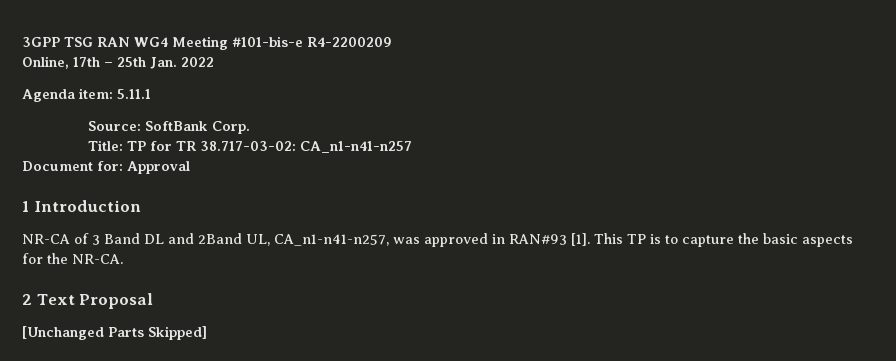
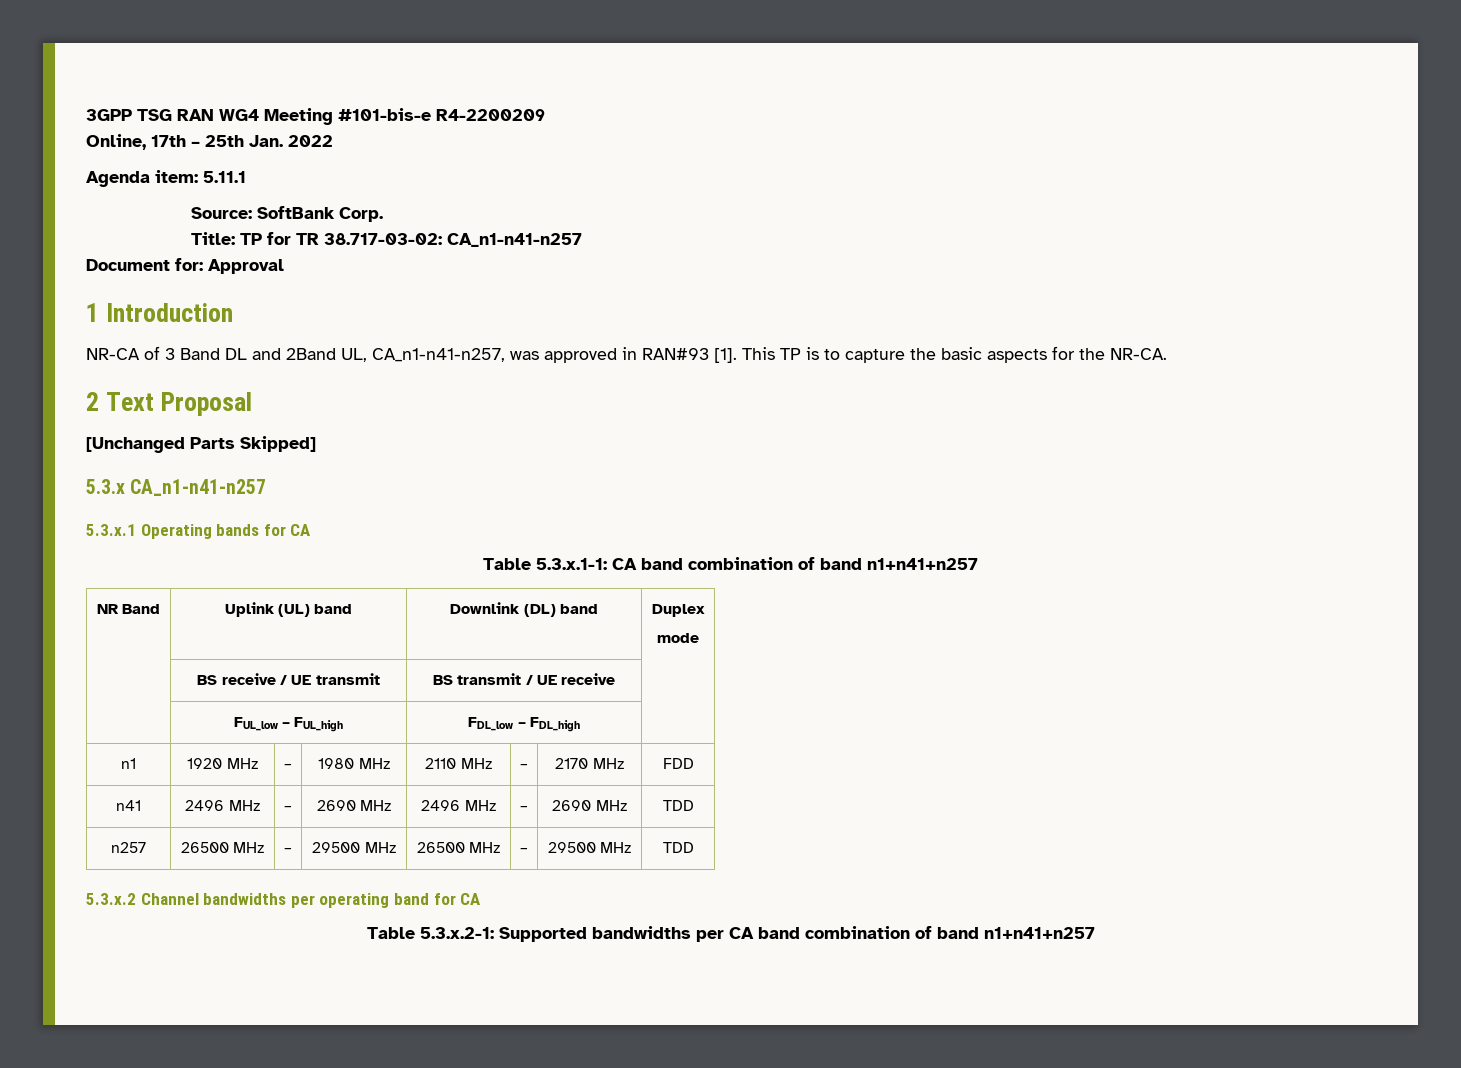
(207, 333) none -> [86,479,267,496] [86,524,311,539] [483,557,978,570] [96,604,161,614] [224,602,353,617] [450,602,598,617] [651,604,705,617] [657,633,699,643] [197,673,380,685] [432,673,616,685] [233,717,344,732] [468,717,580,732] [121,758,136,769] [187,758,258,769] [284,764,292,769] [318,758,390,769] [425,758,492,769] [520,764,528,769] [555,758,624,769] [662,758,694,769] [116,800,141,811] [185,800,260,811] [284,806,292,811] [316,800,392,811] [421,800,496,811] [520,806,528,811] [552,800,627,811] [662,800,694,811] [111,842,146,853] [180,842,265,853] [284,848,292,853] [312,842,396,853] [416,842,501,853] [520,848,528,853] [547,842,632,853] [662,842,694,853] [86,893,481,908] [366,926,1095,942] // 5.3.x CA_n1-n41-n257 // 5.3.x.1 Operating bands for CA // Table 5.3.x.1-1: CA band combination of band n1+n41+n257 // NR Band | Uplink (UL) band | Downlink (DL) band | Duplex // mode // | BS receive / UE transmit | BS transmit / UE receive | // | FUL_low – FUL_high | FDL_low – FDL_high | // n1 | 1920 MHz | – | 1980 MHz | 2110 MHz | – | 2170 MHz | FDD // n41 | 2496 MHz | – | 2690 MHz | 2496 MHz | – | 2690 MHz | TDD // n257 | 26500 MHz | – | 29500 MHz | 26500 MHz | – | 29500 MHz | TDD // 5.3.x.2 Channel bandwidths per operating band for CA // Table 5.3.x.2-1: Supported bandwidths per CA band combination of band n1+n41+n257

